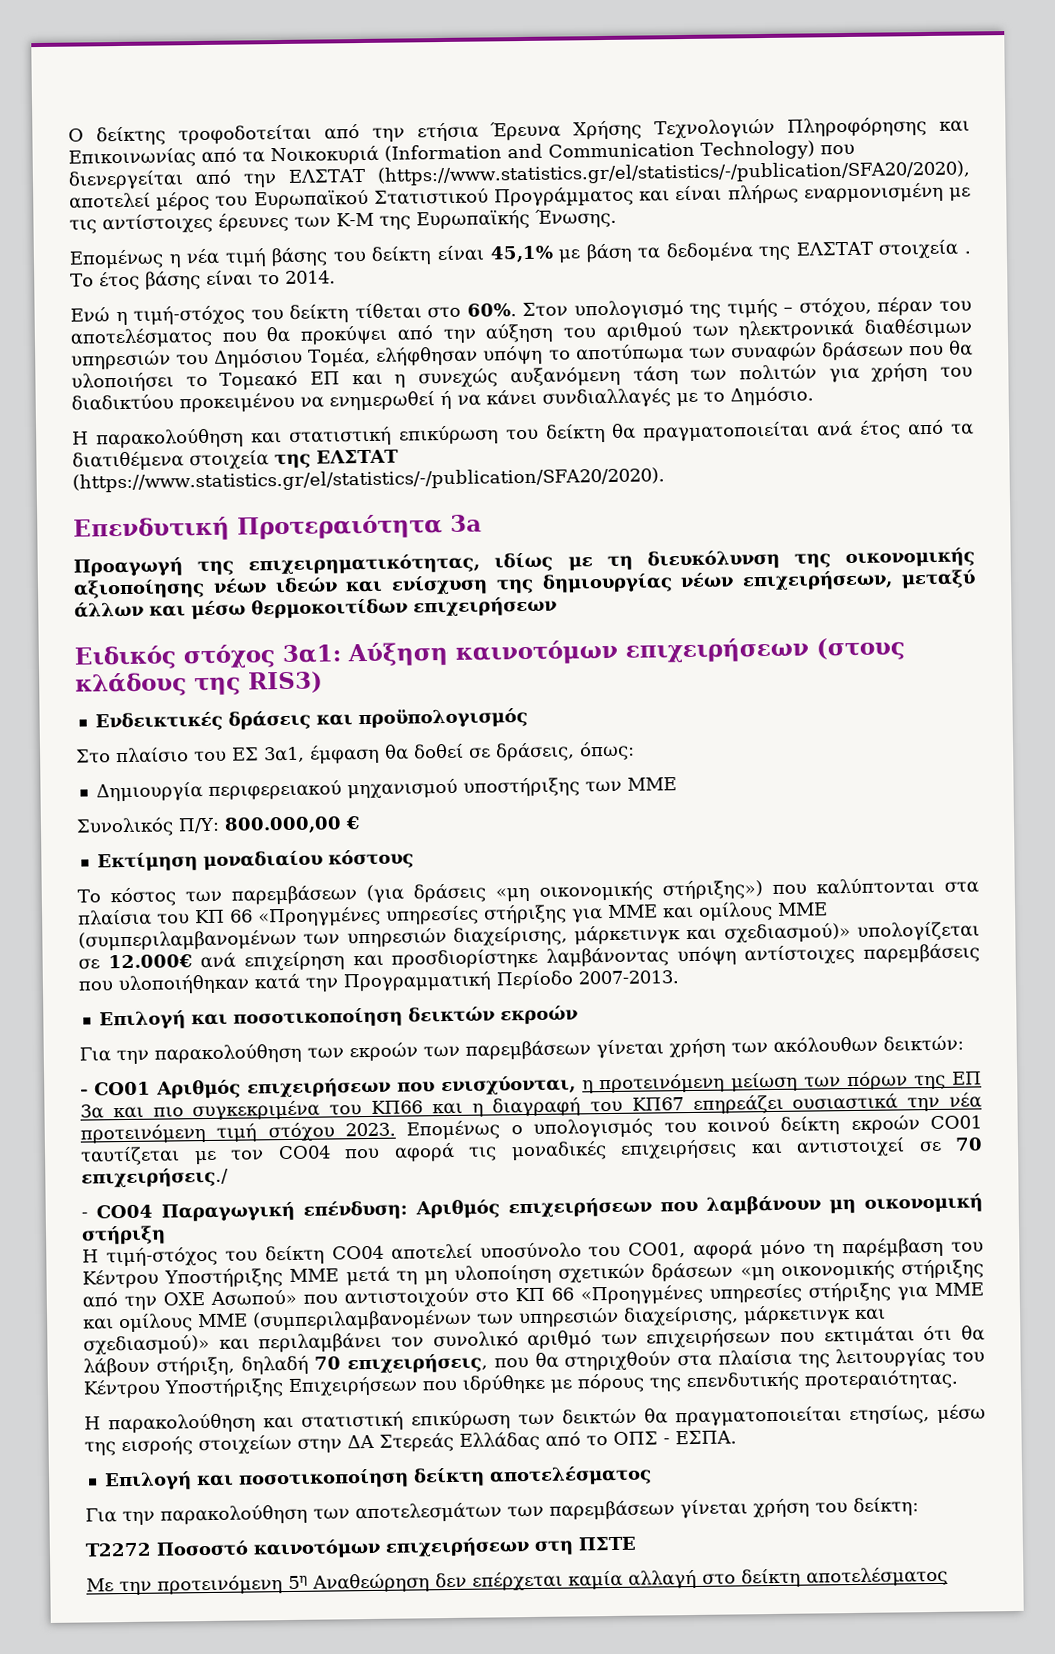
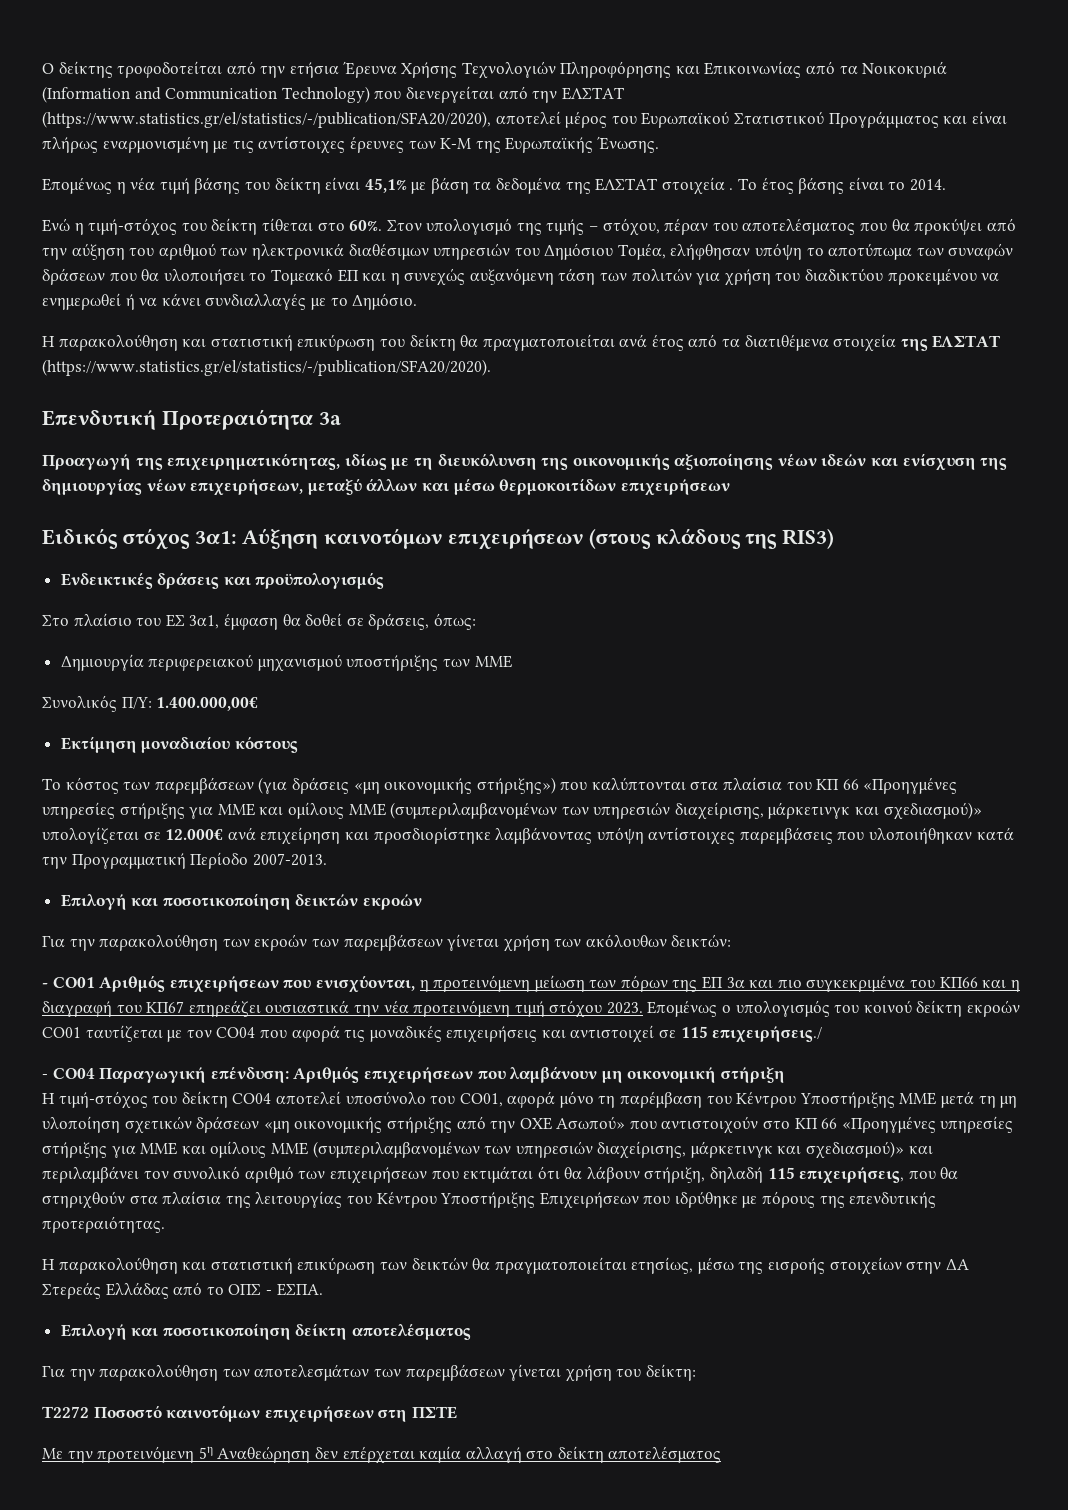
[224,816,361,834] 800.000,00 € -> [156,697,259,711] 1.400.000,00€
[955,1137,983,1151] 70 -> [680,1026,708,1038] 115
[314,1356,342,1370] 70 -> [767,1167,795,1179] 115

